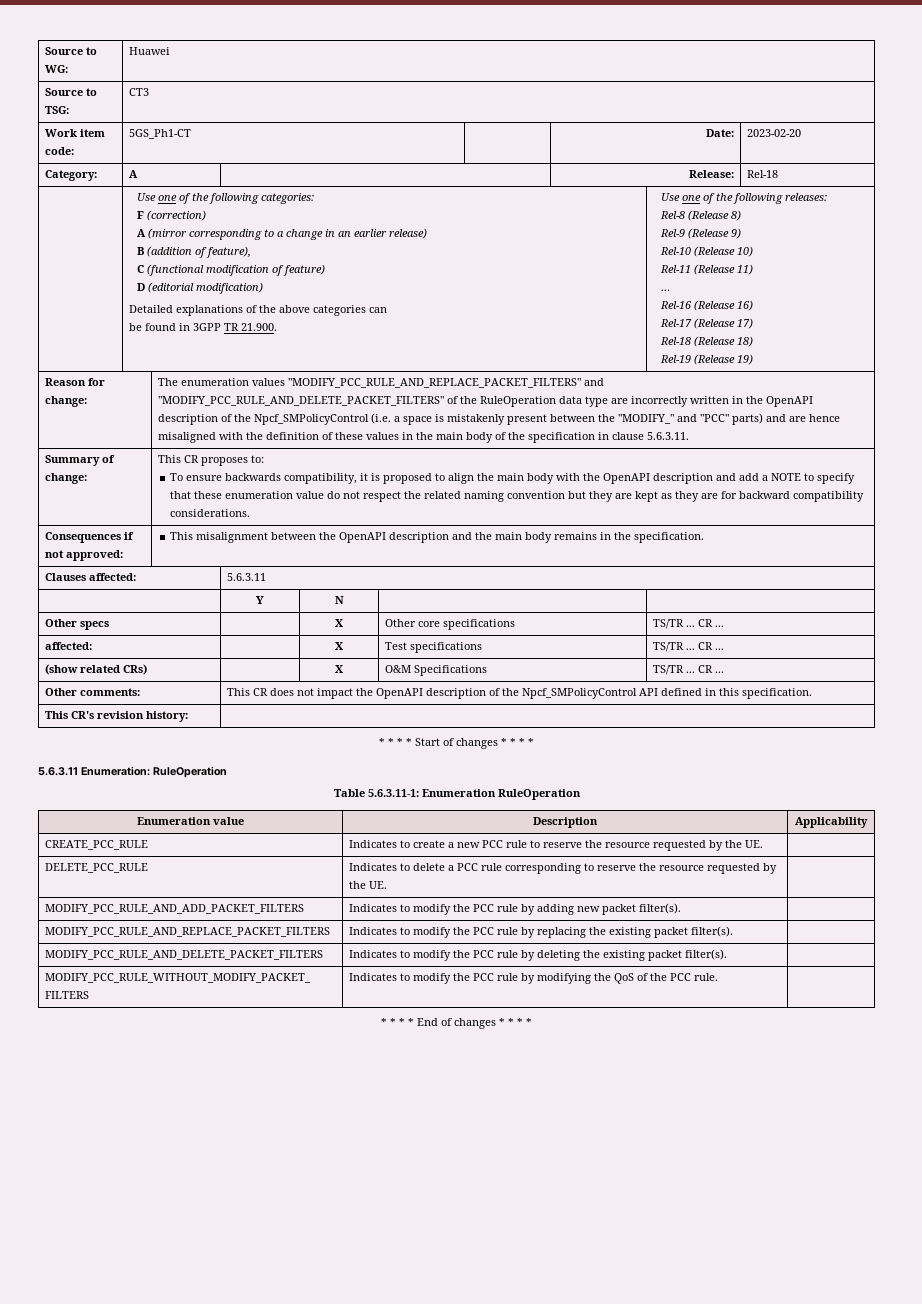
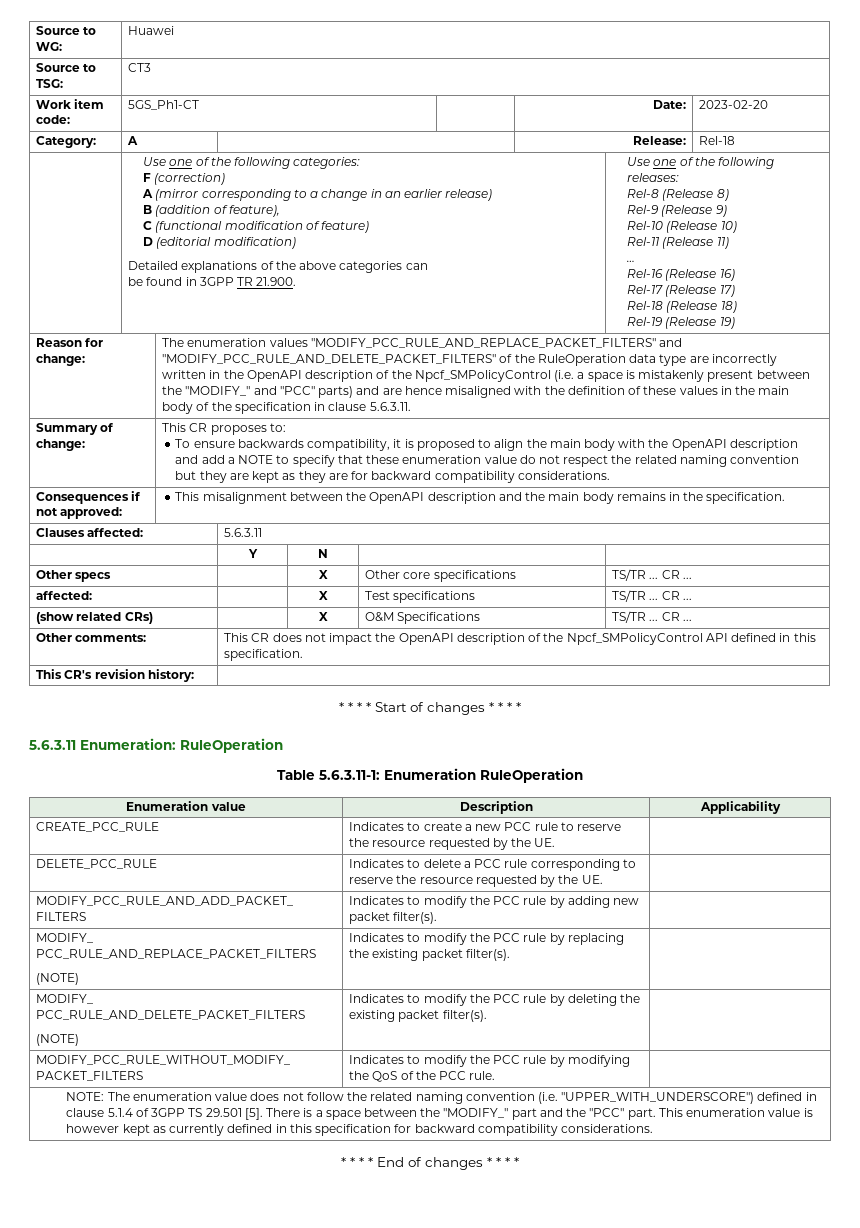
[44,927,330,937] MODIFY_PCC_RULE_AND_REPLACE_PACKET_FILTERS -> [36,933,94,943] [36,949,317,959] [36,973,80,985] MODIFY_ PCC_RULE_AND_REPLACE_PACKET_FILTERS // (NOTE)
[44,950,323,960] MODIFY_PCC_RULE_AND_DELETE_PACKET_FILTERS -> [36,994,94,1004] [36,1010,306,1020] [36,1034,80,1046] MODIFY_ PCC_RULE_AND_DELETE_PACKET_FILTERS // (NOTE)
(718, 977) none -> [66,1092,817,1104] [66,1108,813,1120] [66,1124,653,1136] // NOTE: The enumeration value does not follow the related naming convention (i.e. "UPPER_WITH_UNDERSCORE") defined in clause 5.1.4 of 3GPP TS 29.501 [5]. There is a space between the "MODIFY_" part and the "PCC" part. This enumeration value is however kept as currently defined in this specification for backward compatibility considerations.

